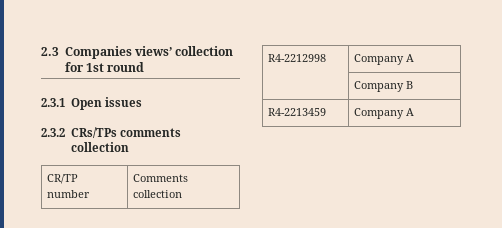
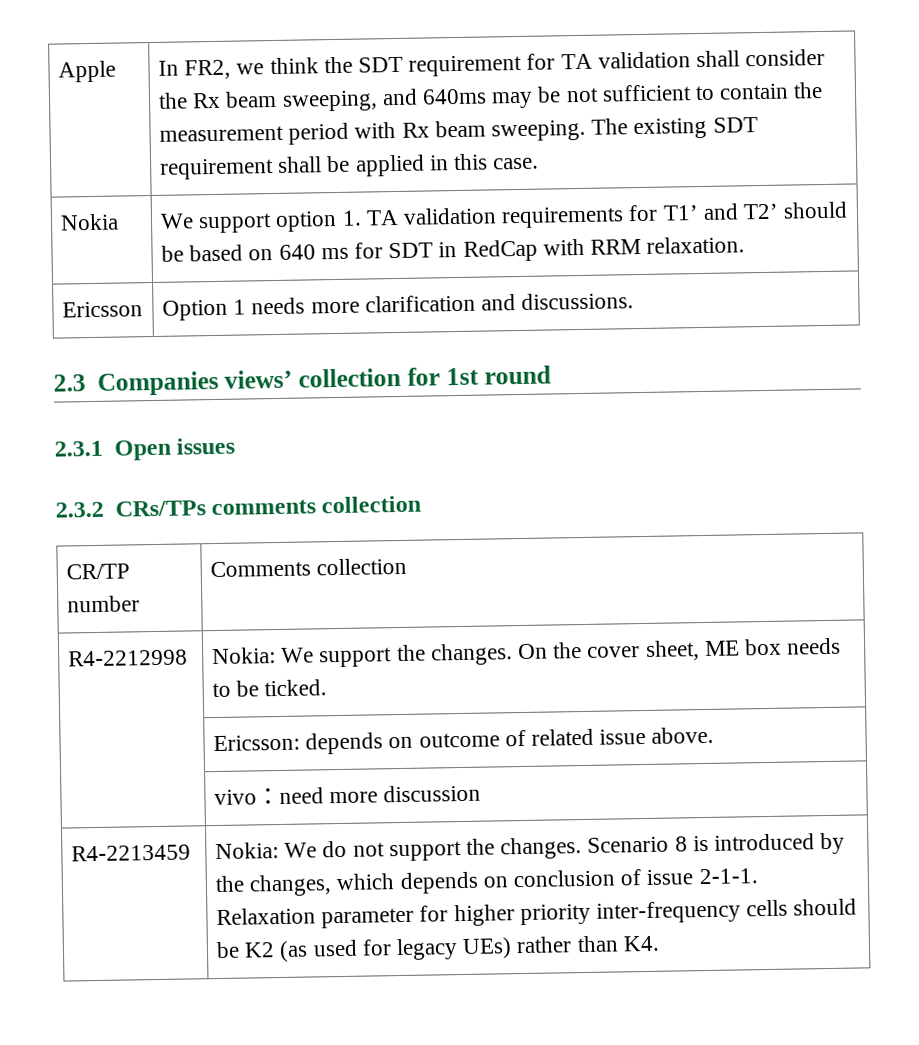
(41, 51) none -> [57,60,116,83] [157,48,826,80] [157,81,824,112] [158,117,758,145] [159,153,540,180] [59,213,119,231] [159,201,849,234] [160,236,746,262] [61,301,143,318] [161,292,635,321] Apple | In FR2, we think the SDT requirement for TA validation shall consider the Rx beam sweeping, and 640ms may be not sufficient to contain the measurement period with Rx beam sweeping. The existing SDT requirement shall be applied in this case. // Nokia | We support option 1. TA validation requirements for T1’ and T2’ should be based on 640 ms for SDT in RedCap with RRM relaxation. // Ericsson | Option 1 needs more clarification and discussions. //
[354,54,415,65] [354,81,414,92] [268,108,327,116] [354,108,415,119] Company A // | Company B // R4-2213459 | Company A -> [211,637,842,668] [211,679,328,698] [212,726,715,755] [213,784,482,806] [70,844,191,862] [214,832,846,862] [214,868,758,897] [215,898,858,929] [215,935,660,963] Nokia: We support the changes. On the cover sheet, ME box needs to be ticked. // | Ericsson: depends on outcome of related issue above. // | vivo：need more discussion // R4-2213459 | Nokia: We do not support the changes. Scenario 8 is introduced by the changes, which depends on conclusion of issue 2-1-1. Relaxation parameter for higher priority inter-frequency cells should be K2 (as used for legacy UEs) rather than K4.

